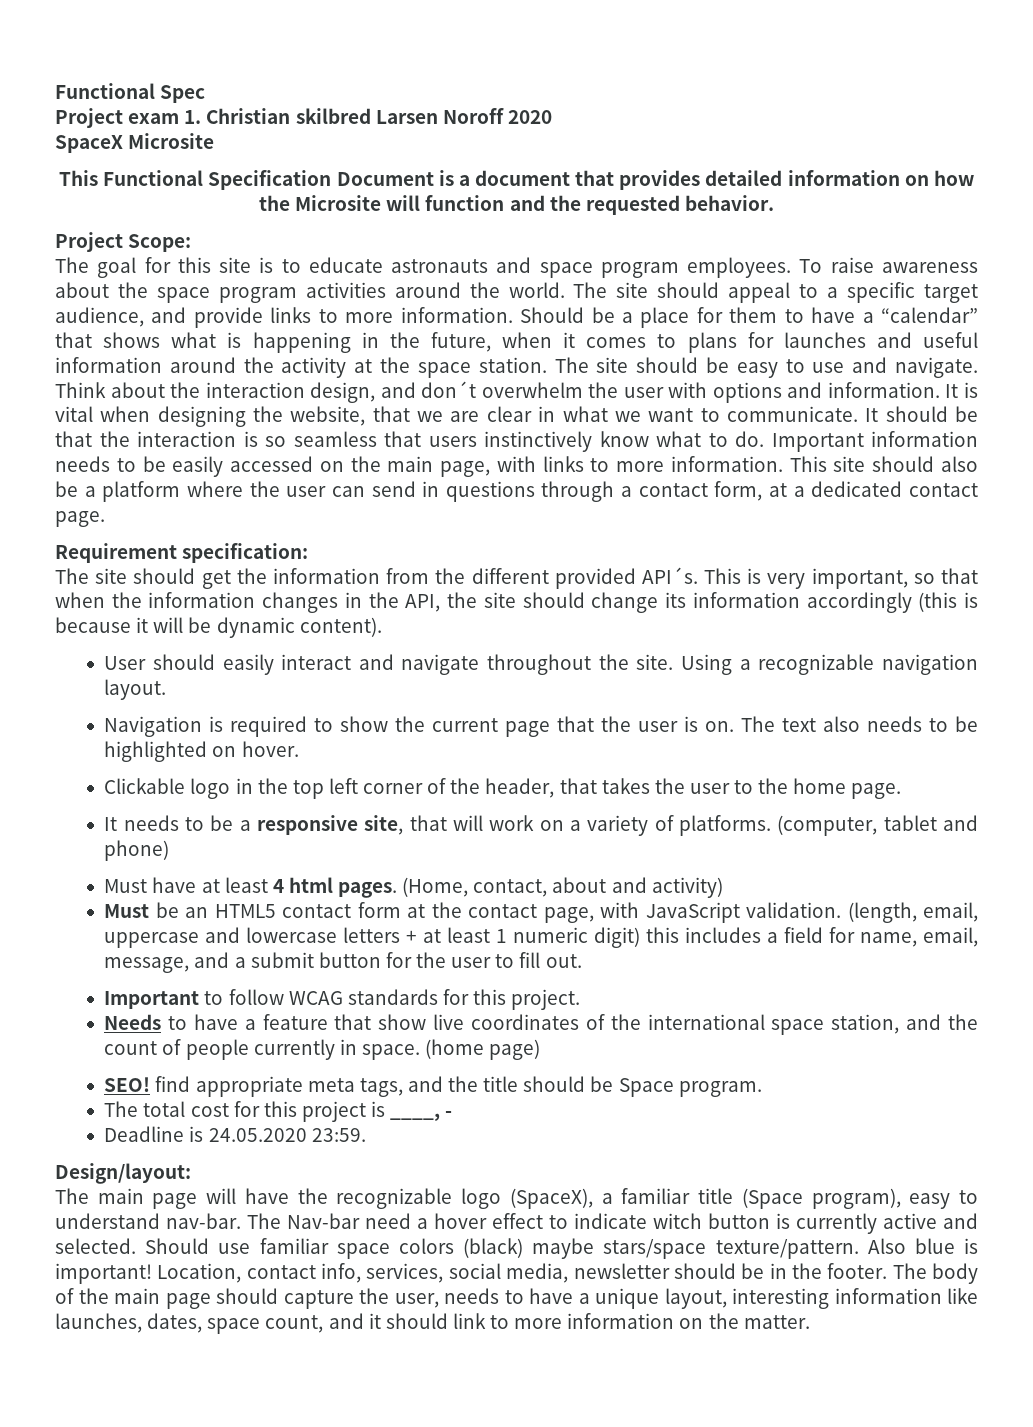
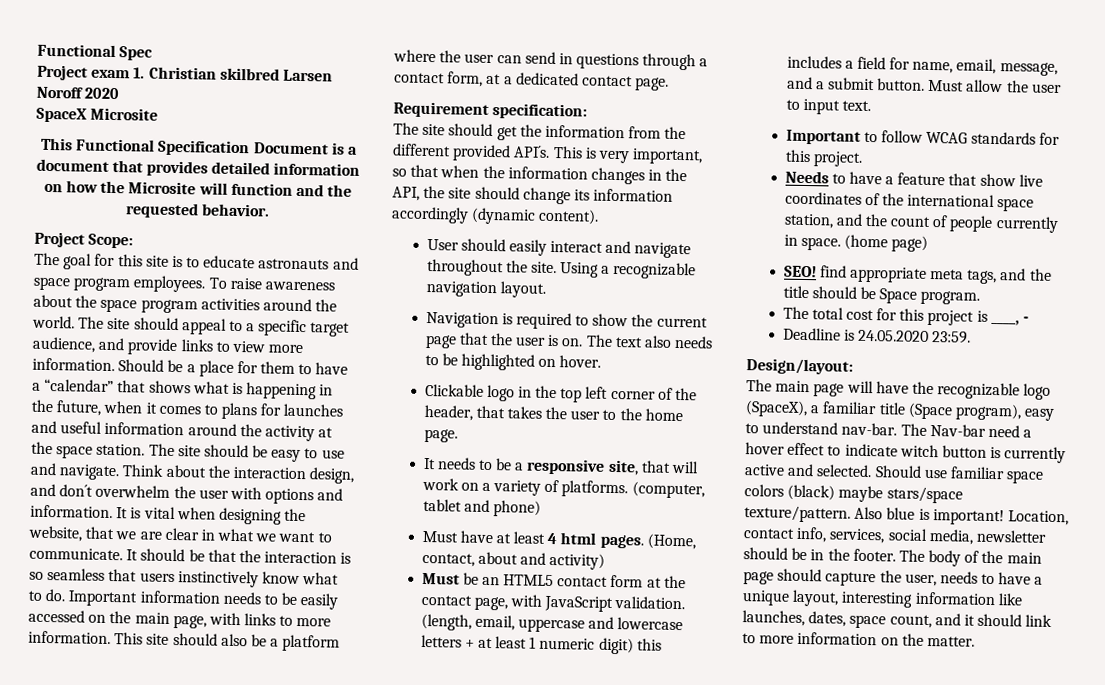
(338, 316) none -> [231,340,265,353] view
[918,592,979,612] [55,617,295,638] (this is because it will be dynamic -> [471,207,537,225] (dynamic
[318,952,582,968] button for the user to fill out. -> [877,78,1062,94] [785,98,871,115] button. Must allow the user to input text.

